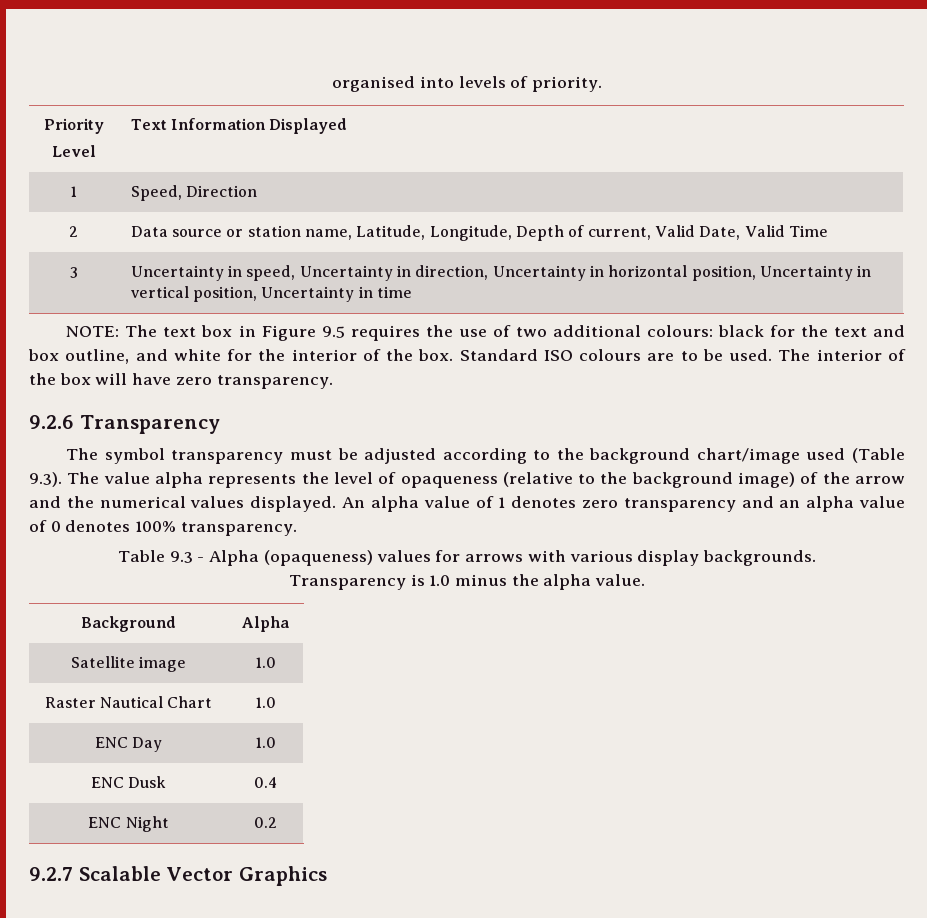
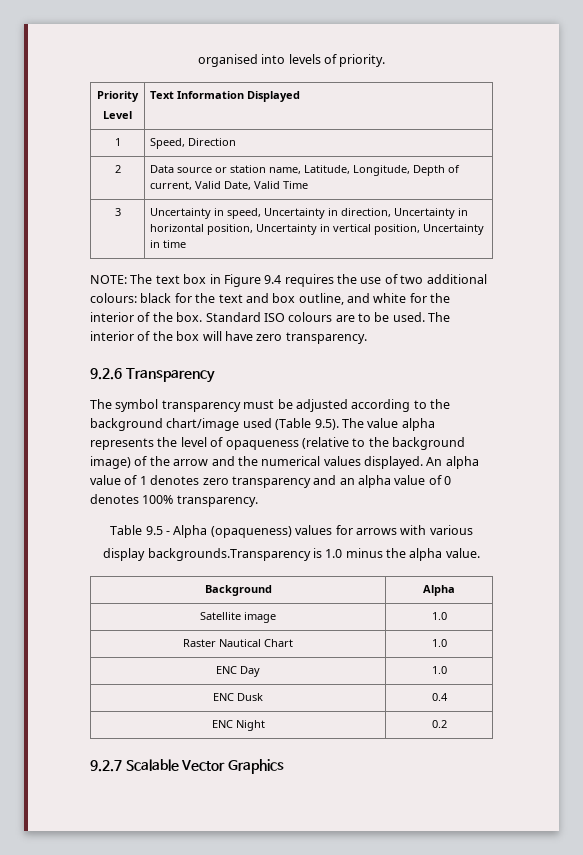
[321,326,345,338] 9.5 -> [264,275,282,284] 9.4
[29,472,62,487] 9.3). -> [314,419,339,430] 9.5).
[169,551,193,563] 9.3 -> [145,526,163,535] 9.5
[637,550,816,566] [288,575,406,590] display backgrounds. // Transparency -> [103,548,311,561] // display backgrounds.Transparency

